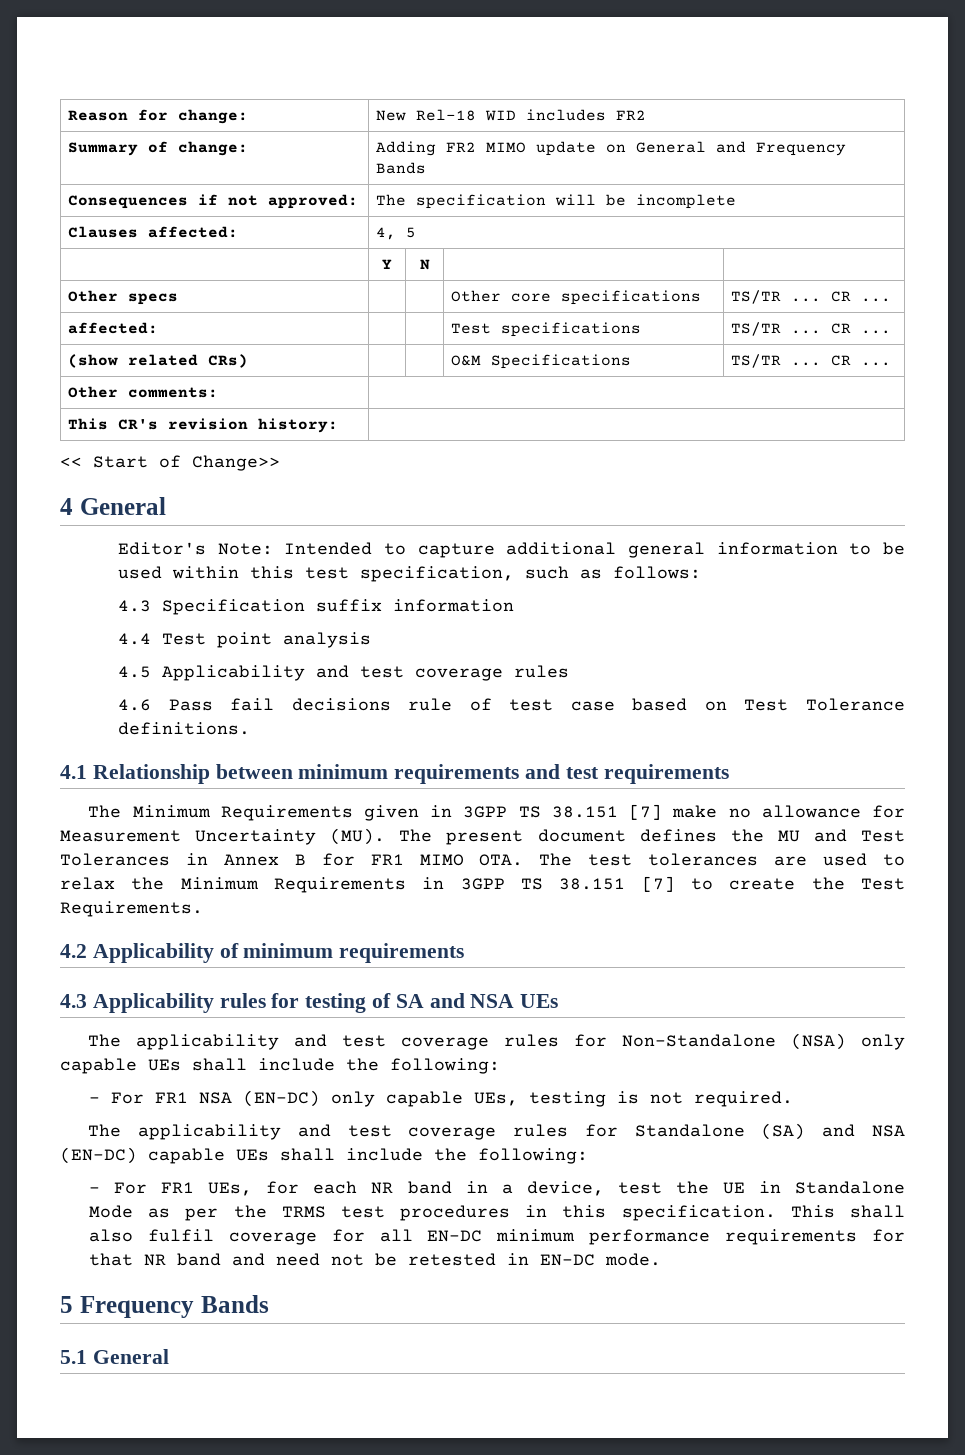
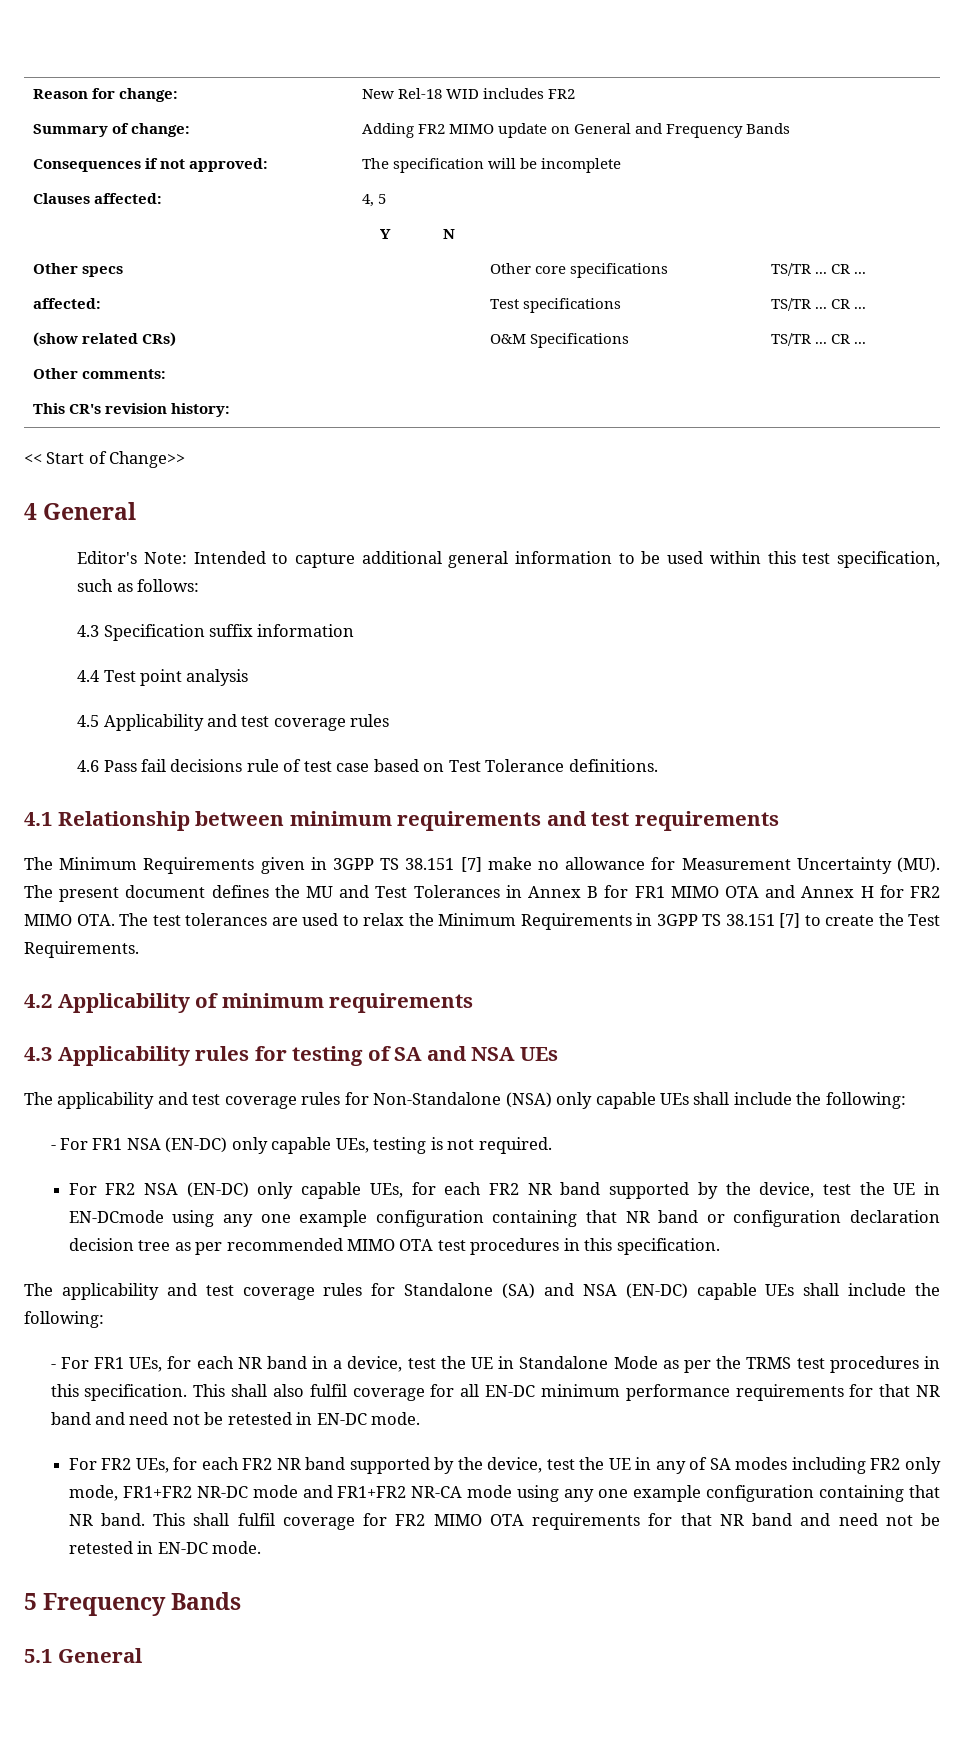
(464, 860) none -> [725,885,941,898] [24,914,72,926] OTA and Annex H for FR2 MIMO
(794, 1099) none -> [68,1182,940,1199] [68,1210,940,1227] [68,1238,720,1255] // For FR2 NSA (EN-DC) only capable UEs, for each FR2 NR band supported by the device, test the UE in EN-DCmode using any one example configuration containing that NR band or configuration declaration decision tree as per recommended MIMO OTA test procedures in this specification.
(662, 1259) none -> [68,1457,942,1474] [68,1485,940,1502] [68,1513,940,1530] [68,1541,262,1554] // For FR2 UEs, for each FR2 NR band supported by the device, test the UE in any of SA modes including FR2 only mode, FR1+FR2 NR-DC mode and FR1+FR2 NR-CA mode using any one example configuration containing that NR band. This shall fulfil coverage for FR2 MIMO OTA requirements for that NR band and need not be retested in EN-DC mode.

